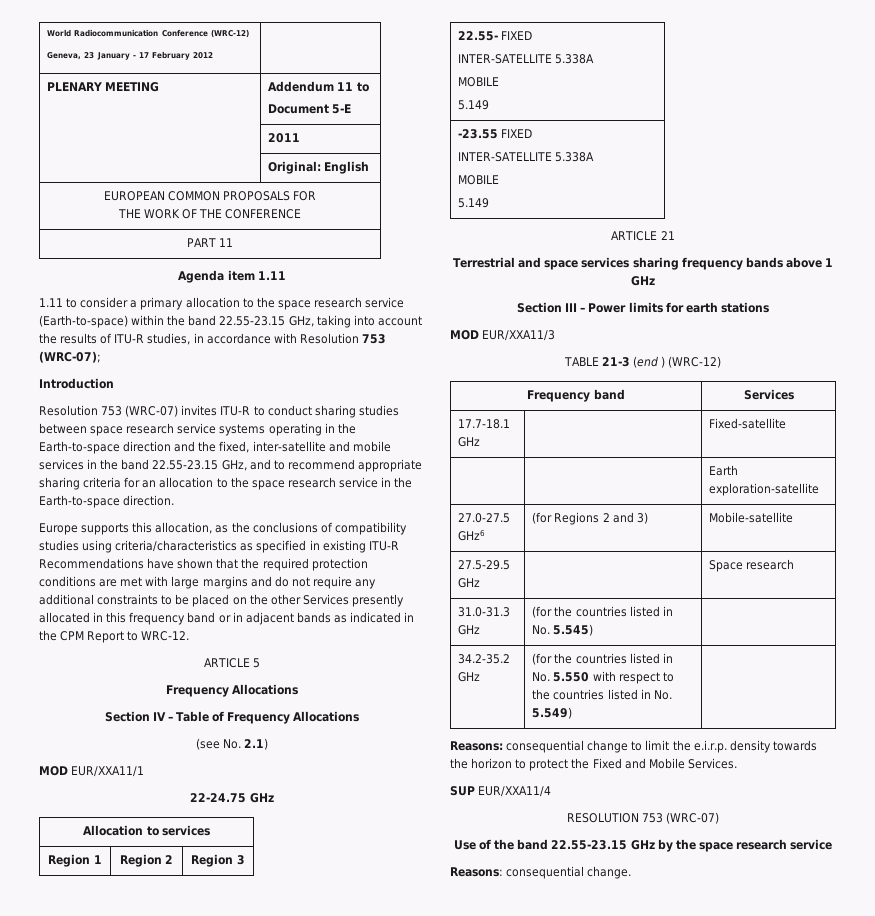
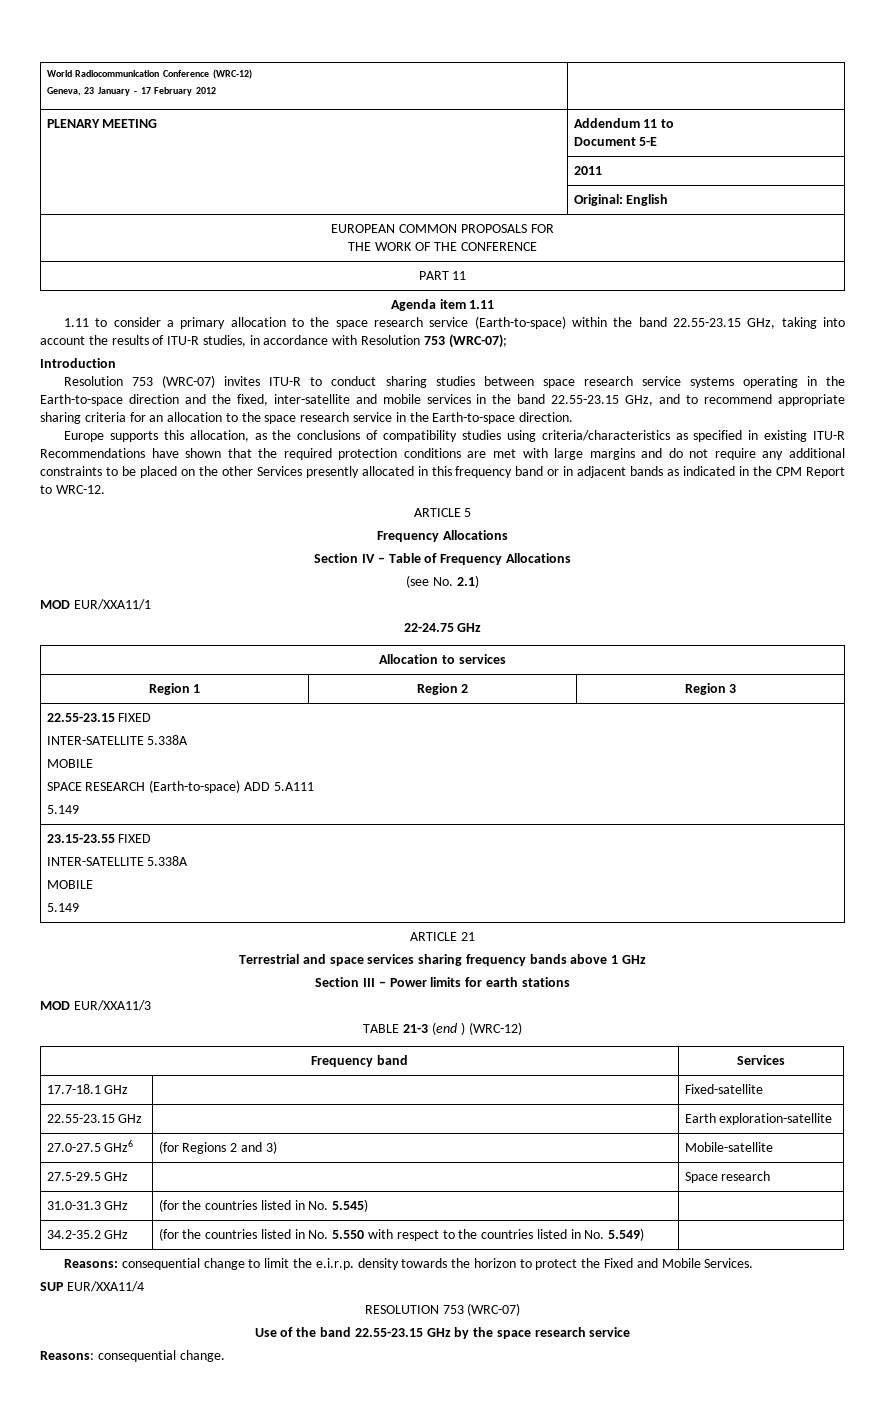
[458,31,533,41] [458,54,595,64] [458,77,500,87] [458,100,490,110] [458,129,499,139] 22.55- FIXED // INTER-SATELLITE 5.338A // MOBILE // 5.149 // -23.55 -> [46,713,152,722] [46,735,189,745] [46,759,93,768] [46,780,314,793] [46,805,79,814] [46,834,115,843] 22.55-23.15 FIXED // INTER-SATELLITE 5.338A // MOBILE // SPACE RESEARCH (Earth-to-space) ADD 5.A111 // 5.149 // 23.15-23.55
(787, 423) none -> [46,1114,143,1123] 22.55-23.15 GHz

